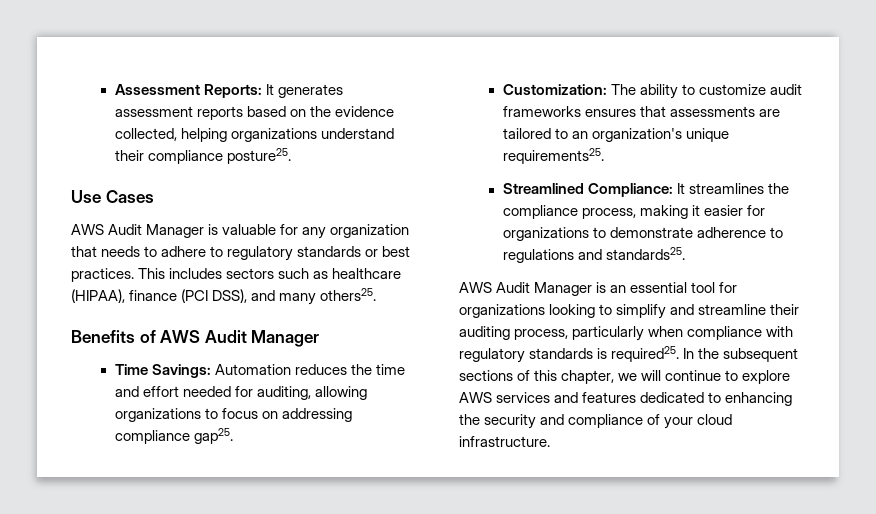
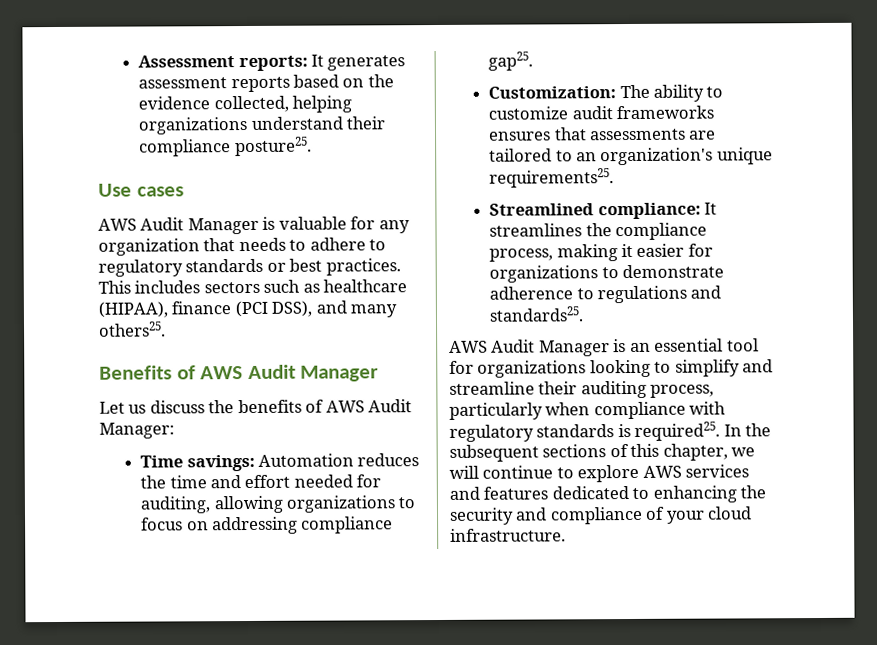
[203,84,262,98] Reports: -> [238,55,308,72] reports:
[105,190,154,203] Cases -> [136,186,184,197] cases
(320, 338) none -> [99,399,413,414] [99,422,175,439] // Let us discuss the benefits of AWS Audit Manager:
[151,364,211,378] Savings: -> [186,454,255,472] savings:
[587,183,673,197] Compliance: -> [597,202,701,220] compliance:

